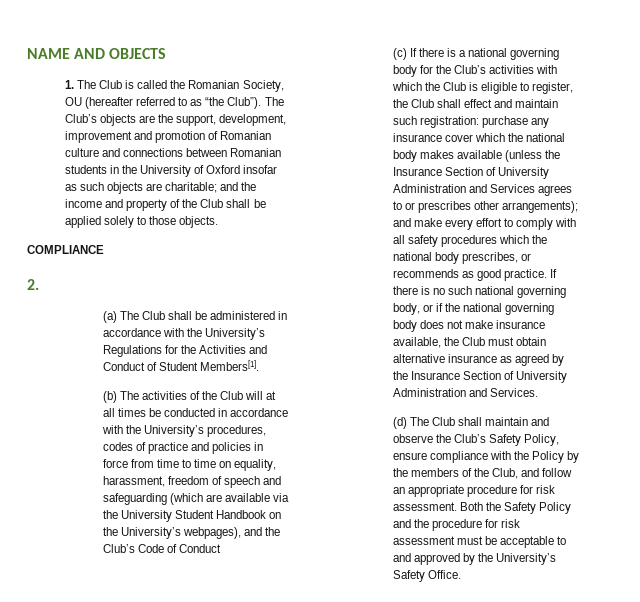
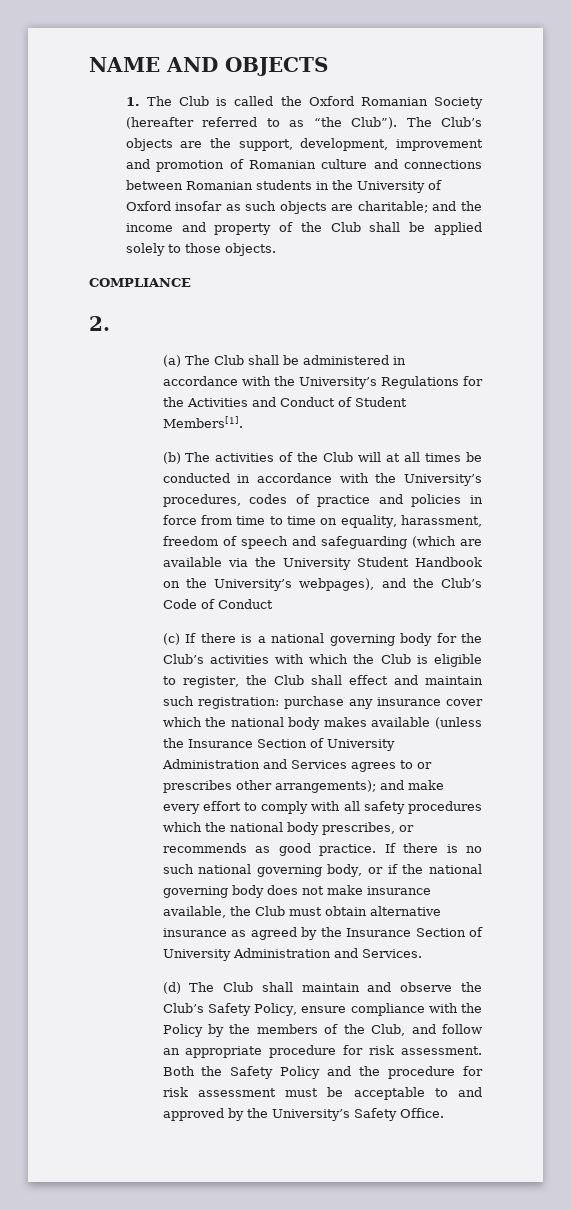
[188,80,284,92] [64,97,82,106] Romanian Society, OU -> [308,96,483,109] Oxford Romanian Society

